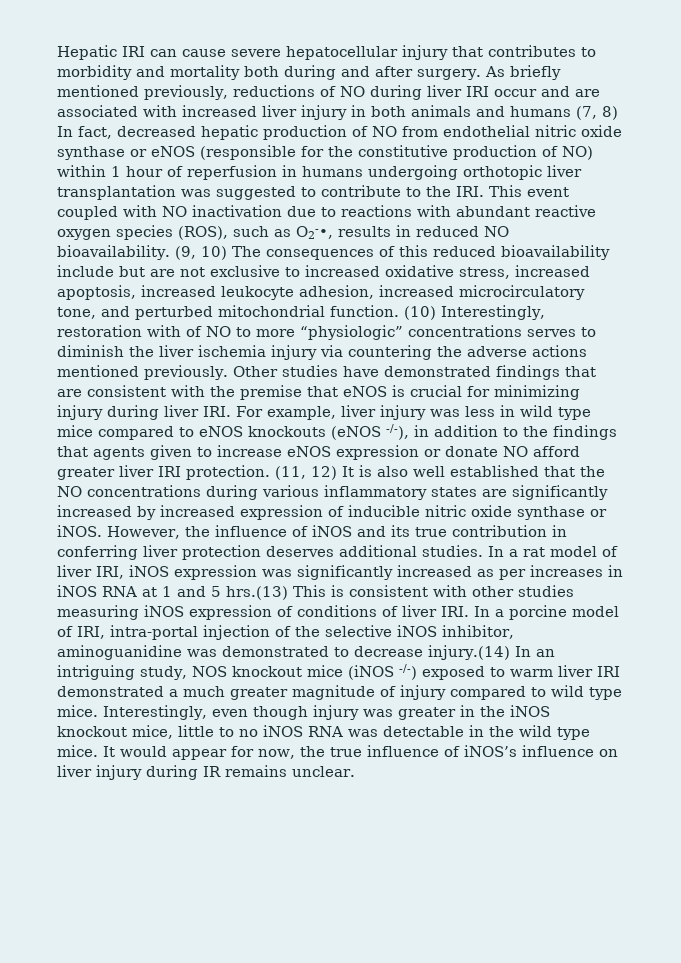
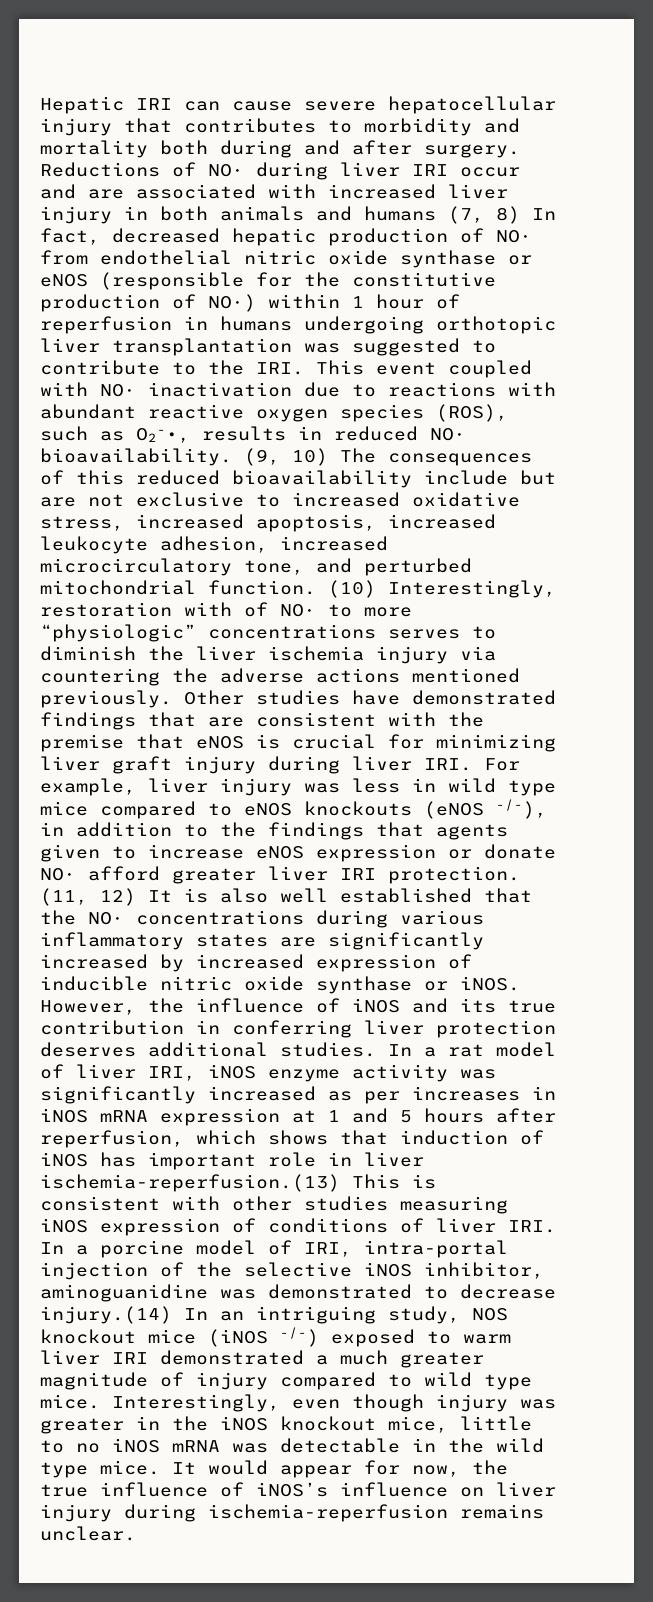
[484,65,561,80] [57,85,365,100] As briefly mentioned previously, reductions of NO -> [40,162,244,177] Reductions of NO·
[372,126,397,137] NO -> [496,230,532,243] NO·
[562,146,593,160] NO) -> [208,294,256,312] NO·)
[162,206,187,217] NO -> [100,384,136,397] NO·
[484,226,509,237] NO -> [430,428,466,441] NO·
[206,326,231,337] NO -> [280,604,316,617] NO·
(580, 392) none -> [40,756,172,774] liver graft
[503,446,528,457] NO -> [40,868,76,881] NO·
[57,486,82,497] NO -> [88,912,124,925] NO·
[174,565,257,580] expression -> [268,1064,448,1082] enzyme activity
[102,586,137,597] RNA -> [100,1108,280,1126] mRNA expression
[226,586,288,600] hrs.(13) -> [424,1108,556,1123] [40,1130,544,1148] [40,1152,424,1170] [40,1174,340,1192] hours after reperfusion, which shows that induction of iNOS has important role in liver ischemia-reperfusion.(13)
[308,726,343,737] RNA -> [172,1440,220,1452] mRNA
[203,766,221,777] IR -> [208,1504,448,1522] ischemia-reperfusion

